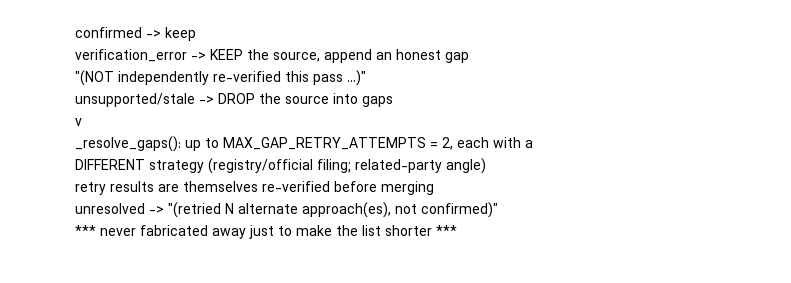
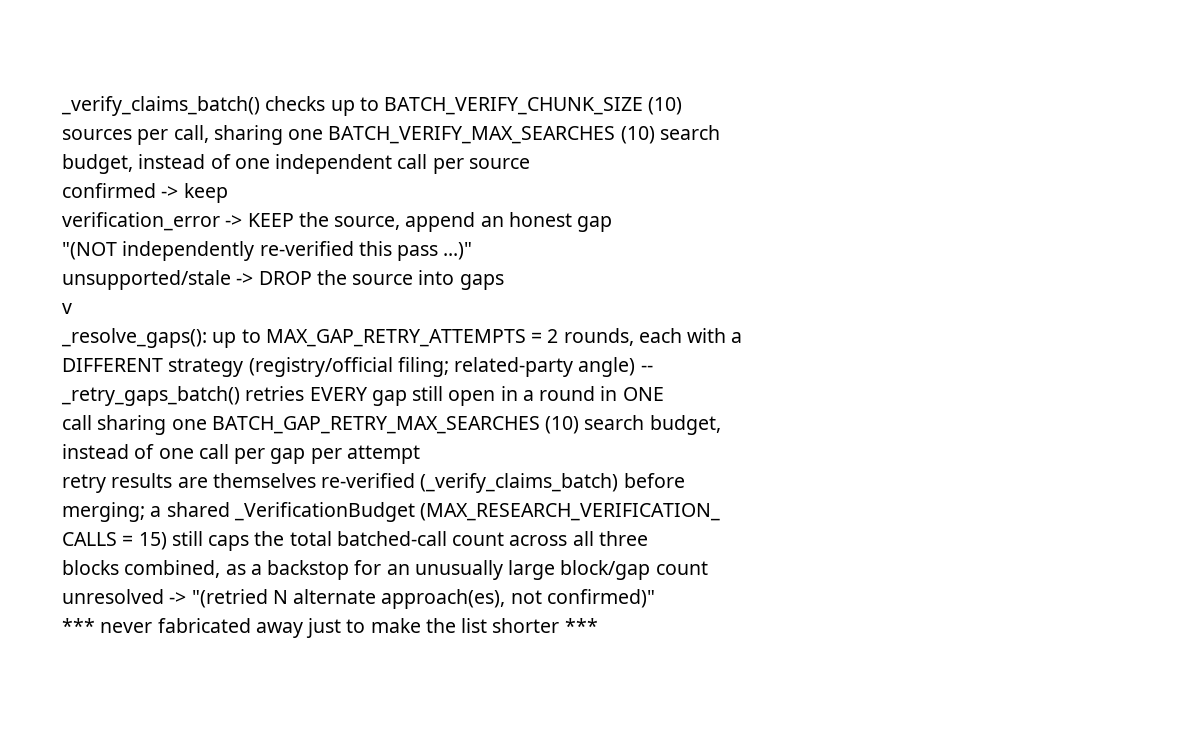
(75, 32) none -> [61,96,683,116] [62,125,720,145] [62,154,530,174] _verify_claims_batch() checks up to BATCH_VERIFY_CHUNK_SIZE (10) // sources per call, sharing one BATCH_VERIFY_MAX_SEARCHES (10) search // budget, instead of one independent call per source //
[442,137,453,150] 2, -> [547,328,634,346] 2 rounds,
(486, 166) none -> [640,365,653,372] [61,386,664,406] [62,415,721,435] [62,444,420,464] -- // _retry_gaps_batch() retries EVERY gap still open in a round in ONE // call sharing one BATCH_GAP_RETRY_MAX_SEARCHES (10) search budget, // instead of one call per gap per attempt
(330, 186) none -> [420,473,619,493] (_verify_claims_batch)
[381,181,434,195] merging -> [62,502,721,522] [62,531,648,551] [62,560,708,580] // merging; a shared _VerificationBudget (MAX_RESEARCH_VERIFICATION_ // CALLS = 15) still caps the total batched-call count across all three // blocks combined, as a backstop for an unusually large block/gap count

